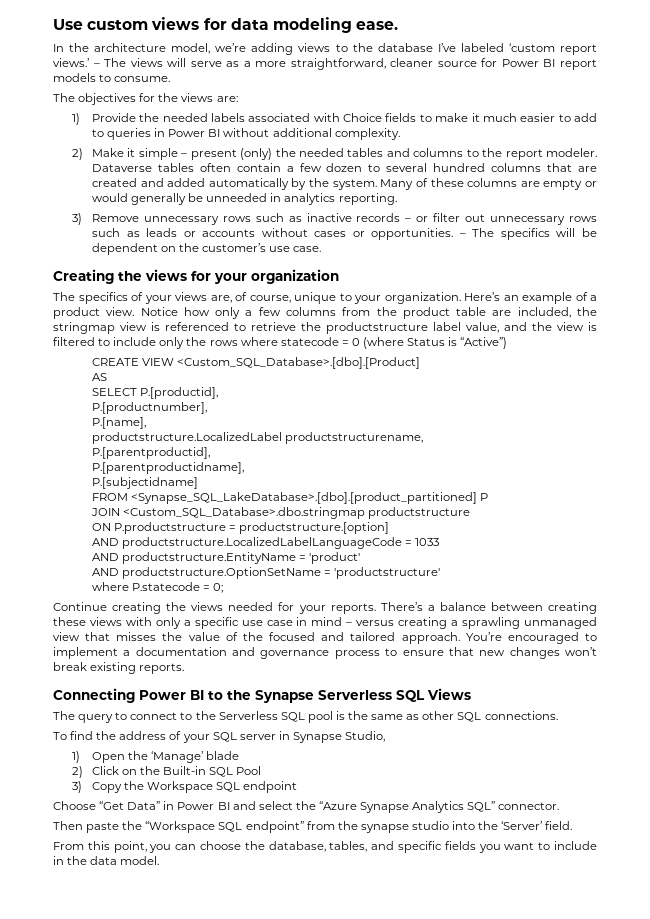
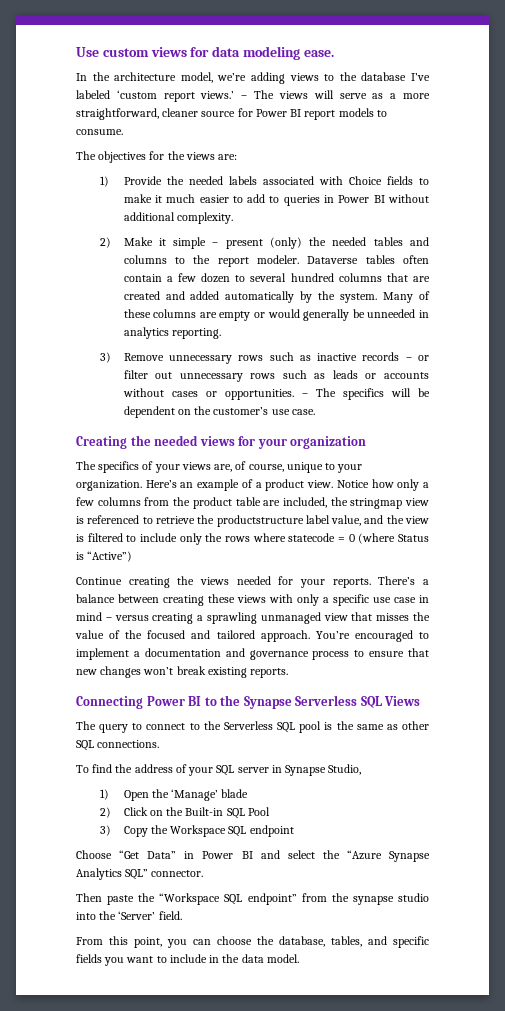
(142, 276) none -> [154,435,199,446] needed
[91,357,421,369] [91,373,107,381] [91,387,219,399] [91,402,207,414] [91,417,146,429] [91,432,424,444] [91,447,210,459] [91,462,244,474] [91,477,198,489] [91,492,489,504] [90,507,471,519] [91,522,390,534] [91,537,440,549] [91,552,361,564] [91,567,441,579] [91,582,224,593] // CREATE VIEW <Custom_SQL_Database>.[dbo].[Product] // AS // SELECT P.[productid], // P.[productnumber], // P.[name], // productstructure.LocalizedLabel productstructurename, // P.[parentproductid], // P.[parentproductidname], // P.[subjectidname] // FROM <Synapse_SQL_LakeDatabase>.[dbo].[product_partitioned] P // JOIN <Custom_SQL_Database>.dbo.stringmap productstructure // ON P.productstructure = productstructure.[option] // AND productstructure.LocalizedLabelLanguageCode = 1033 // AND productstructure.EntityName = 'product' // AND productstructure.OptionSetName = 'productstructure' // where P.statecode = 0; -> (133, 556) none

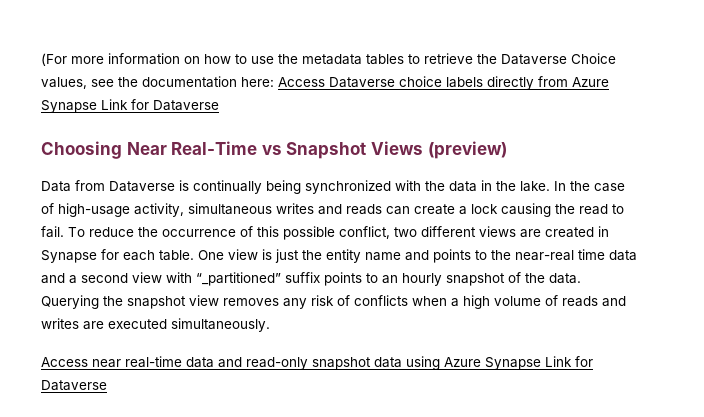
[76,46,334,60] [76,72,430,84] [76,90,430,102] [76,108,387,120] [76,129,123,135] [76,151,238,163] [99,176,430,187] [123,194,430,206] [123,212,233,224] [99,237,429,249] [123,255,429,267] [123,273,430,283] [123,291,431,303] [123,309,429,321] [123,327,221,339] [99,352,429,364] [123,370,429,382] [122,388,431,400] [123,406,315,418] [76,435,367,449] [76,461,363,473] [76,479,429,491] [76,497,429,509] [76,515,429,527] [76,533,430,545] [76,551,133,562] [76,576,429,588] [76,594,429,606] [76,612,430,624] [75,630,429,642] [76,648,429,660] [76,666,289,678] [76,695,421,709] [76,721,429,733] [76,740,160,751] [76,764,362,776] [99,789,249,801] [99,807,270,819] [99,825,294,837] [76,850,430,862] [76,868,204,880] [76,893,429,905] [76,911,182,920] [76,936,429,948] [76,954,299,966] Use custom views for data modeling ease. // In the architecture model, we’re adding views to the database I’ve labeled ‘custom report views.’ – The views will serve as a more straightforward, cleaner source for Power BI report models to consume. // The objectives for the views are: // 1) Provide the needed labels associated with Choice fields to make it much easier to add to queries in Power BI without additional complexity. // 2) Make it simple – present (only) the needed tables and columns to the report modeler. Dataverse tables often contain a few dozen to several hundred columns that are created and added automatically by the system. Many of these columns are empty or would generally be unneeded in analytics reporting. // 3) Remove unnecessary rows such as inactive records – or filter out unnecessary rows such as leads or accounts without cases or opportunities. – The specifics will be dependent on the customer’s use case. // Creating the needed views for your organization // The specifics of your views are, of course, unique to your organization. Here’s an example of a product view. Notice how only a few columns from the product table are included, the stringmap view is referenced to retrieve the productstructure label value, and the view is filtered to include only the rows where statecode = 0 (where Status is “Active”) // Continue creating the views needed for your reports. There’s a balance between creating these views with only a specific use case in mind – versus creating a sprawling unmanaged view that misses the value of the focused and tailored approach. You’re encouraged to implement a documentation and governance process to ensure that new changes won’t break existing reports. // Connecting Power BI to the Synapse Serverless SQL Views // The query to connect to the Serverless SQL pool is the same as other SQL connections. // To find the address of your SQL server in Synapse Studio, // 1) Open the ‘Manage’ blade // 2) Click on the Built-in SQL Pool // 3) Copy the Workspace SQL endpoint // Choose “Get Data” in Power BI and select the “Azure Synapse Analytics SQL” connector. // Then paste the “Workspace SQL endpoint” from the synapse studio into the ‘Server’ field. // From this point, you can choose the database, tables, and specific fields you want to include in the data model. -> [41,53,616,66] [41,76,609,90] [41,99,219,113] [41,141,507,159] [41,180,625,194] [41,203,624,217] [41,226,609,240] [41,249,637,263] [41,272,581,286] [41,295,626,309] [41,318,270,332] [41,356,593,370] [41,380,107,391] (For more information on how to use the metadata tables to retrieve the Dataverse Choice values, see the documentation here: Access Dataverse choice labels directly from Azure Synapse Link for Dataverse // Choosing Near Real-Time vs Snapshot Views (preview) // Data from Dataverse is continually being synchronized with the data in the lake. In the case of high-usage activity, simultaneous writes and reads can create a lock causing the read to fail. To reduce the occurrence of this possible conflict, two different views are created in Synapse for each table. One view is just the entity name and points to the near-real time data and a second view with “_partitioned” suffix points to an hourly snapshot of the data. Querying the snapshot view removes any risk of conflicts when a high volume of reads and writes are executed simultaneously. // Access near real-time data and read-only snapshot data using Azure Synapse Link for Dataverse

